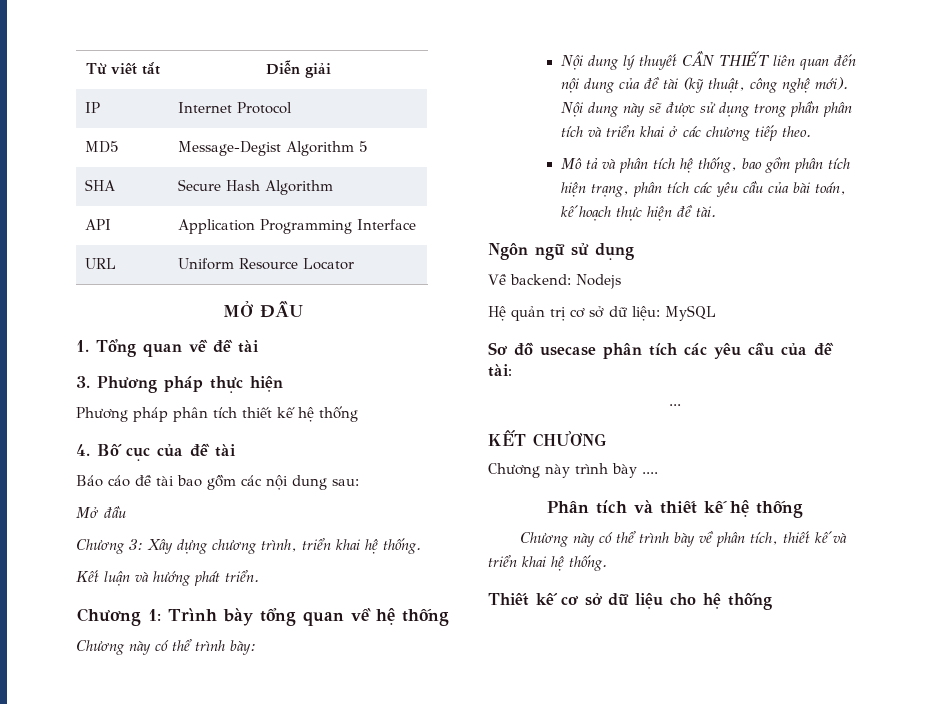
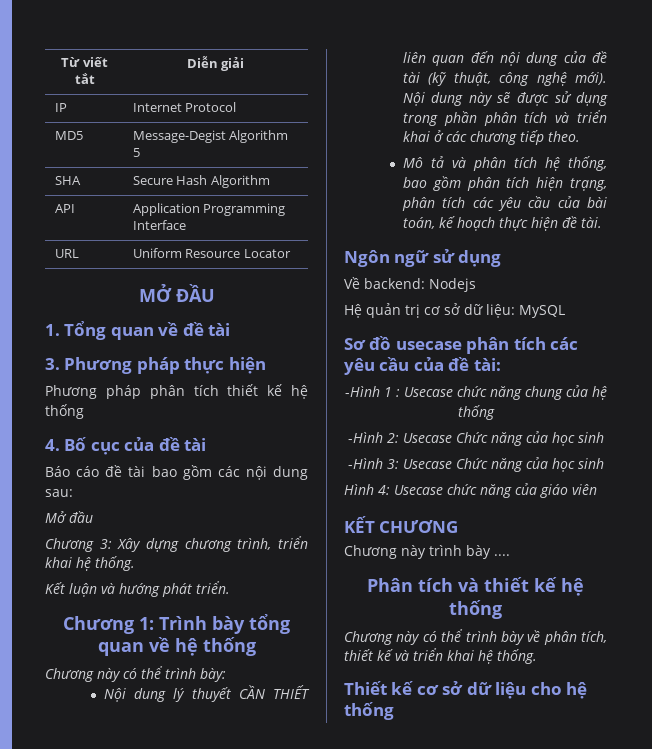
[668,404,681,406] ... -> [344,385,607,400] [457,405,495,420] [347,431,604,446] [347,457,604,472] [344,483,597,498] -Hình 1 : Usecase chức năng chung của hệ thống // -Hình 2: Usecase Chức năng của học sinh // -Hình 3: Usecase Chức năng của học sinh // Hình 4: Usecase chức năng của giáo viên

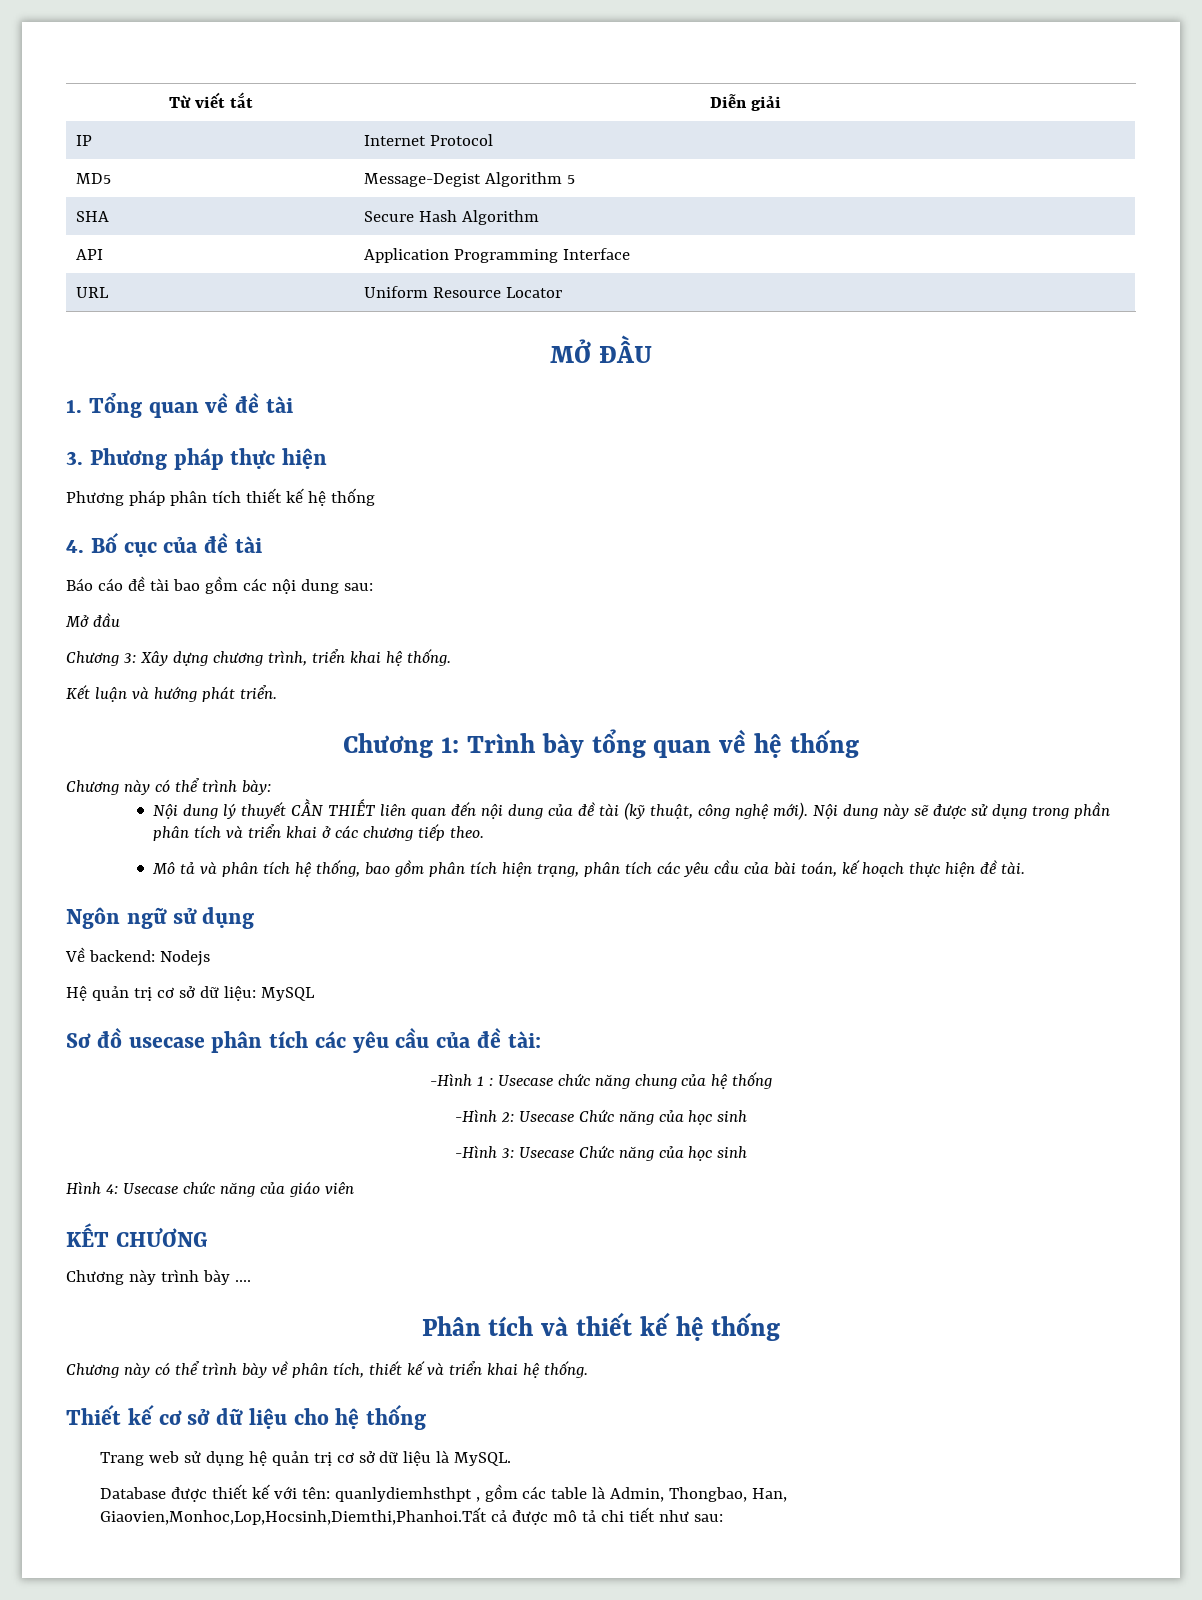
(394, 711) none -> [99,1450,512,1466] [99,1484,788,1502] [99,1507,723,1525] // Trang web sử dụng hệ quản trị cơ sở dữ liệu là MySQL. // Database được thiết kế với tên: quanlydiemhsthpt , gồm các table là Admin, Thongbao, Han, Giaovien,Monhoc,Lop,Hocsinh,Diemthi,Phanhoi.Tất cả được mô tả chi tiết như sau:

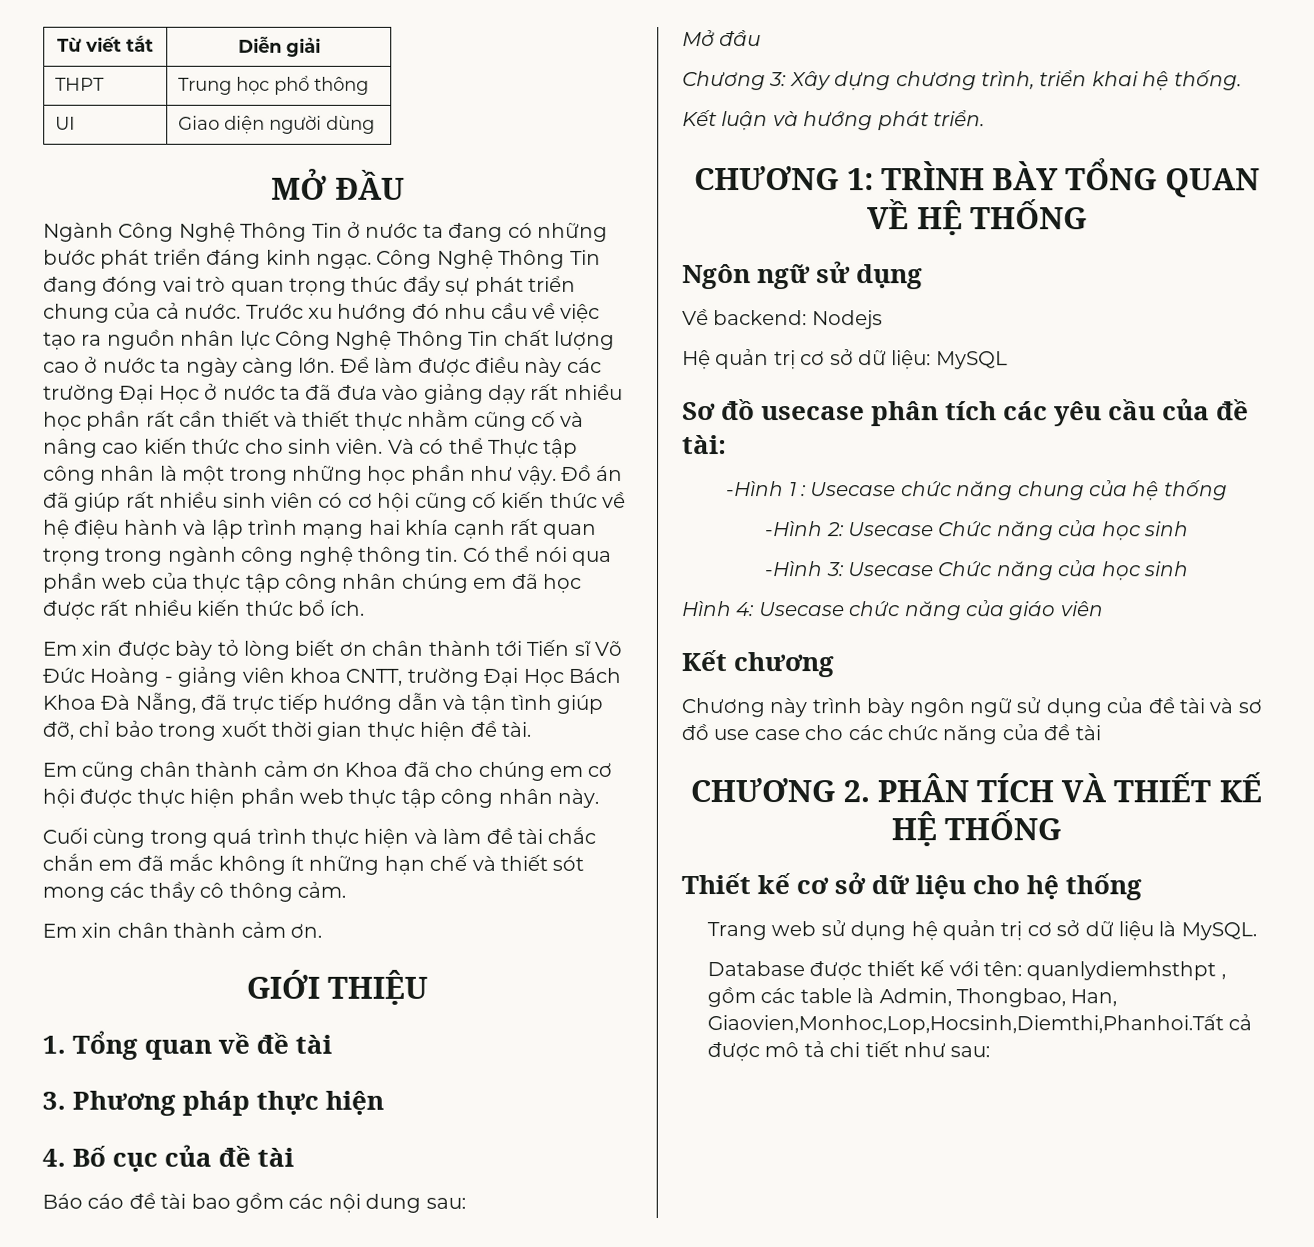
[75,135,92,146] [363,134,493,146] [75,173,111,184] [363,172,575,187] [75,211,109,222] [363,210,539,225] [75,249,103,260] [363,248,630,263] [75,287,109,298] [363,286,562,298] [550,335,652,363] IP | Internet Protocol // MD5 | Message-Degist Algorithm 5 // SHA | Secure Hash Algorithm // API | Application Programming Interface // URL | Uniform Resource Locator // MỞ ĐẦU -> [54,77,105,91] [177,75,369,95] [54,116,75,130] [177,115,375,134] [271,168,405,200] [43,221,608,242] [43,248,601,269] [43,275,576,296] [43,302,601,323] [43,329,615,350] [43,356,602,377] [43,383,623,404] [43,409,585,431] [43,437,579,458] [43,464,624,485] [43,491,627,512] [43,518,598,539] [43,545,612,566] [43,572,582,593] [43,599,366,620] [42,639,623,660] [42,666,621,687] [42,692,604,714] [42,720,531,741] [42,760,613,781] [42,787,599,808] [42,826,597,848] [42,853,585,875] [42,881,346,902] [42,921,322,938] [245,969,429,1005] THPT | Trung học phổ thông // UI | Giao diện người dùng // MỞ ĐẦU // Ngành Công Nghệ Thông Tin ở nước ta đang có những bước phát triển đáng kinh ngạc. Công Nghệ Thông Tin đang đóng vai trò quan trọng thúc đẩy sự phát triển chung của cả nước. Trước xu hướng đó nhu cầu về việc tạo ra nguồn nhân lực Công Nghệ Thông Tin chất lượng cao ở nước ta ngày càng lớn. Để làm được điều này các trường Đại Học ở nước ta đã đưa vào giảng dạy rất nhiều học phần rất cần thiết và thiết thực nhằm cũng cố và nâng cao kiến thức cho sinh viên. Và có thể Thực tập công nhân là một trong những học phần như vậy. Đồ án đã giúp rất nhiều sinh viên có cơ hội cũng cố kiến thức về hệ điệu hành và lập trình mạng hai khía cạnh rất quan trọng trong ngành công nghệ thông tin. Có thể nói qua phần web của thực tập công nhân chúng em đã học được rất nhiều kiến thức bổ ích. // Em xin được bày tỏ lòng biết ơn chân thành tới Tiến sĩ Võ Đức Hoàng - giảng viên khoa CNTT, trường Đại Học Bách Khoa Đà Nẵng, đã trực tiếp hướng dẫn và tận tình giúp đỡ, chỉ bảo trong xuốt thời gian thực hiện đề tài. // Em cũng chân thành cảm ơn Khoa đã cho chúng em cơ hội được thực hiện phần web thực tập công nhân này. // Cuối cùng trong quá trình thực hiện và làm đề tài chắc chắn em đã mắc không ít những hạn chế và thiết sót mong các thầy cô thông cảm. // Em xin chân thành cảm ơn. // GIỚI THIỆU
[66,488,375,506] // Phương pháp phân tích thiết kế hệ thống -> (385, 1102) none
[343,729,859,758] [66,778,271,795] [153,799,1111,820] [153,824,485,841] [152,860,1026,877] Chương 1: Trình bày tổng quan về hệ thống // Chương này có thể trình bày: // Nội dung lý thuyết CẦN THIẾT liên quan đến nội dung của đề tài (kỹ thuật, công nghệ mới). Nội dung này sẽ được sử dụng trong phần phân tích và triển khai ở các chương tiếp theo. // Mô tả và phân tích hệ thống, bao gồm phân tích hiện trạng, phân tích các yêu cầu của bài toán, kế hoạch thực hiện đề tài. -> [694,158,1260,198] [867,199,1087,236] CHƯƠNG 1: TRÌNH BÀY TỔNG QUAN VỀ HỆ THỐNG
[66,1223,208,1247] KẾT CHƯƠNG -> [681,650,835,678] Kết chương
[234,1280,251,1282] [421,1312,781,1341] [66,1361,588,1378] .... // Phân tích và thiết kế hệ thống // Chương này có thể trình bày về phân tích, thiết kế và triển khai hệ thống. -> [908,697,1262,718] [681,724,1101,745] [690,772,1262,803] [890,810,1062,847] ngôn ngữ sử dụng của đề tài và sơ đồ use case cho các chức năng của đề tài // CHƯƠNG 2. PHÂN TÍCH VÀ THIẾT KẾ HỆ THỐNG

